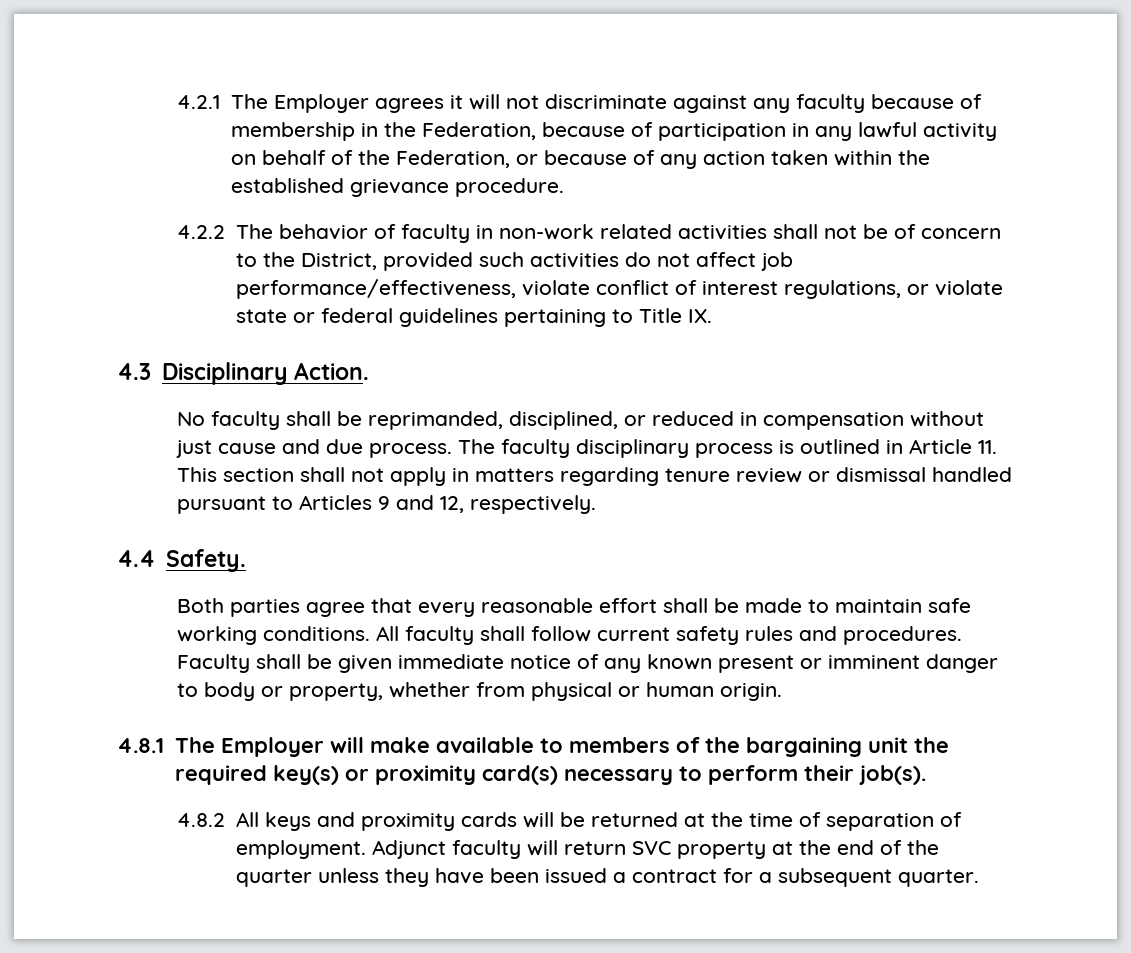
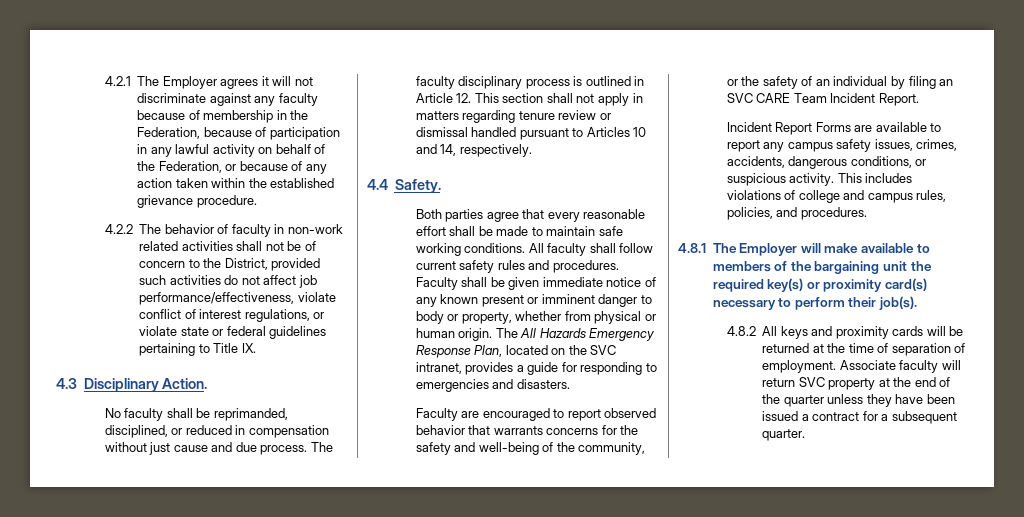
[978,440,998,454] 11. -> [456,93,472,103] 12.
[378,495,465,513] 9 and 12, -> [633,127,647,137] [415,144,457,156] 10 and 14,
(783, 692) none -> [495,328,655,341] [415,345,617,358] [415,362,657,375] [415,379,570,392] [415,408,657,421] [415,425,639,435] [415,442,646,455] [726,76,954,89] [726,93,919,106] [726,122,942,135] [726,139,958,152] [726,156,927,169] [726,173,913,186] [726,190,947,203] [726,207,867,220] The All Hazards Emergency Response Plan, located on the SVC intranet, provides a guide for responding to emergencies and disasters. // Faculty are encouraged to report observed behavior that warrants concerns for the safety and well-being of the community, or the safety of an individual by filing an SVC CARE Team Incident Report. // Incident Report Forms are available to report any campus safety issues, crimes, accidents, dangerous conditions, or suspicious activity. This includes violations of college and campus rules, policies, and procedures.
[371,840,446,859] Adjunct -> [839,360,896,370] Associate

